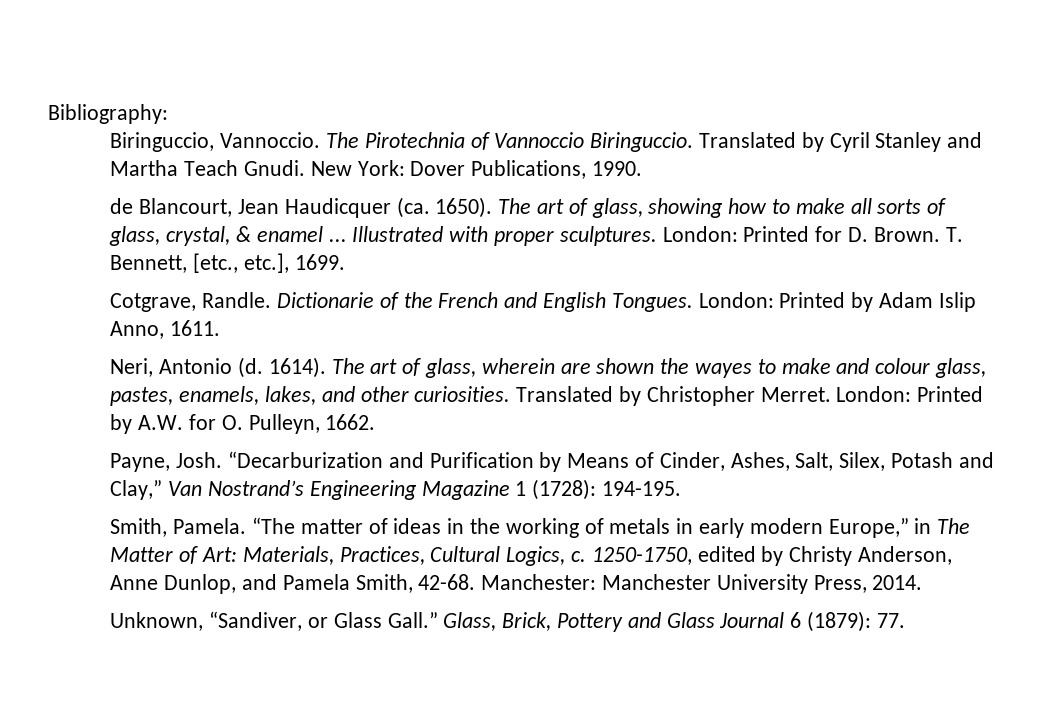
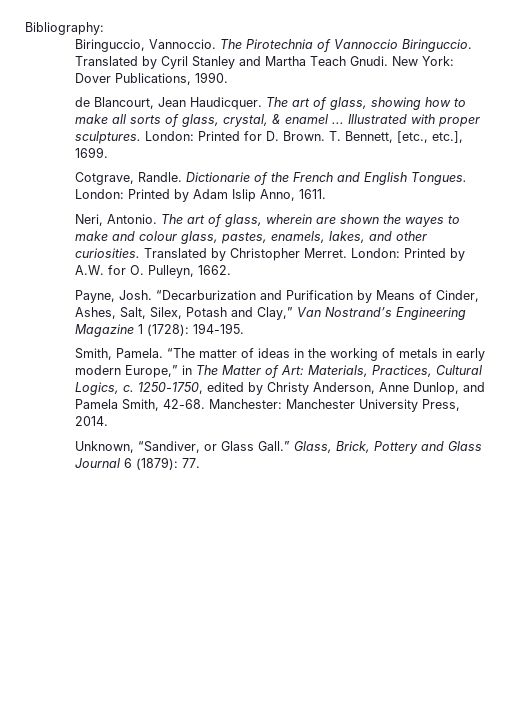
[284,197,493,218] Haudicquer (ca. 1650). -> [189,97,262,110] Haudicquer.
[159,357,326,378] Antonio (d. 1614). -> [106,214,157,224] Antonio.

